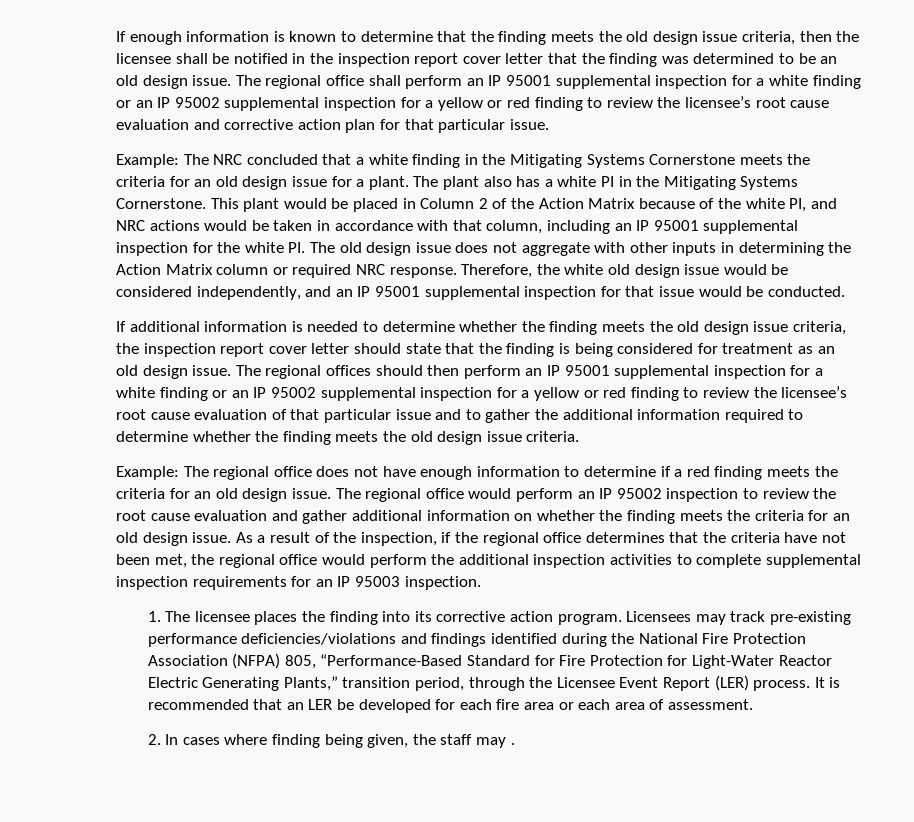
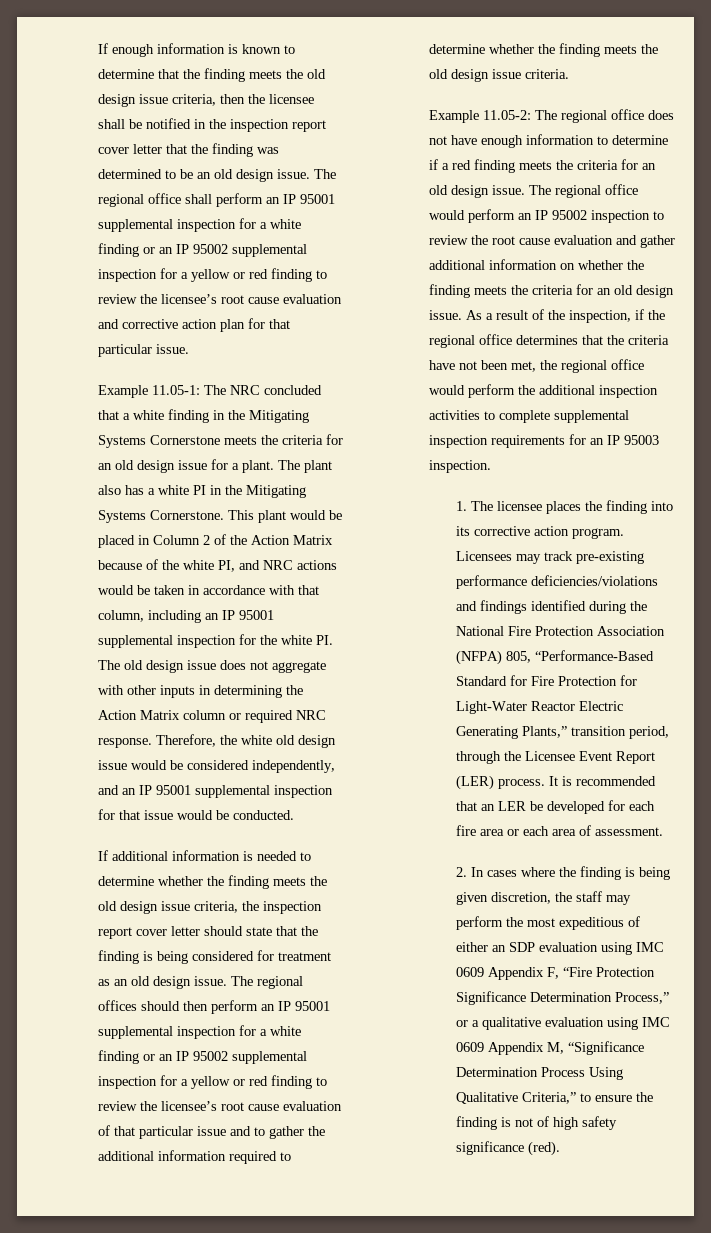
[116,154,180,168] Example: -> [98,385,201,398] Example 11.05-1:
[116,466,180,480] Example: -> [429,110,532,123] Example 11.05-2:
[271,734,515,748] finding being given, the staff may . -> [559,866,671,880] [456,891,632,905] [456,916,641,930] [456,942,665,955] [456,967,656,980] [456,991,670,1005] [456,1017,671,1030] [456,1041,645,1055] [456,1067,624,1080] [456,1092,654,1104] [456,1116,618,1130] [456,1141,561,1156] the finding is being given discretion, the staff may perform the most expeditious of either an SDP evaluation using IMC 0609 Appendix F, “Fire Protection Significance Determination Process,” or a qualitative evaluation using IMC 0609 Appendix M, “Significance Determination Process Using Qualitative Criteria,” to ensure the finding is not of high safety significance (red).

